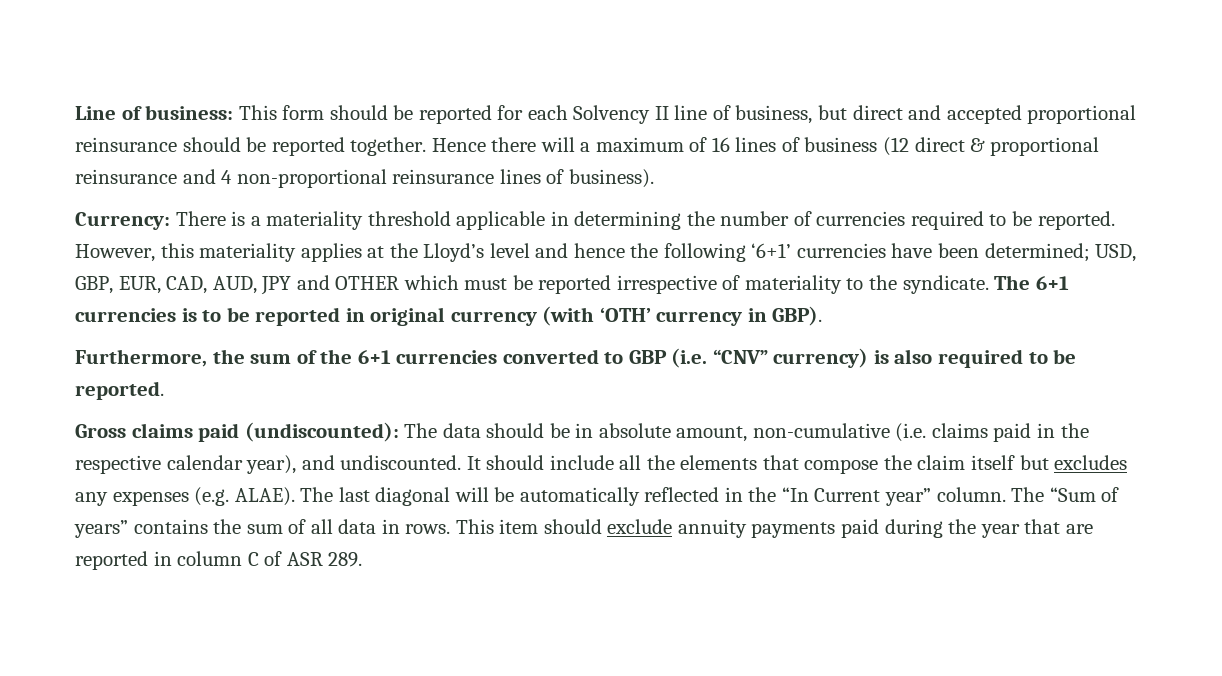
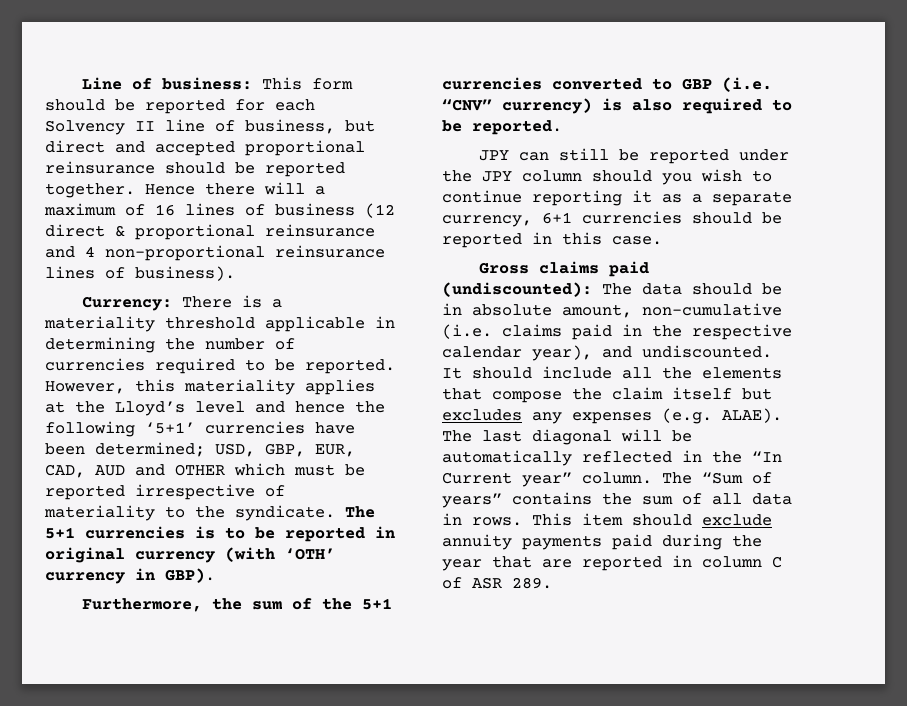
[751,243,792,258] ‘6+1’ -> [145,422,195,434] ‘5+1’
[212,276,292,295] AUD, JPY -> [95,465,125,476] AUD
[1035,276,1069,290] 6+1 -> [45,527,75,539] 5+1
[357,350,391,364] 6+1 -> [362,598,393,610] 5+1
(164, 390) none -> [479,148,790,164] [442,169,772,185] [442,190,792,206] [442,211,782,227] [442,232,662,248] // JPY can still be reported under the JPY column should you wish to continue reporting it as a separate currency, 6+1 currencies should be reported in this case.

